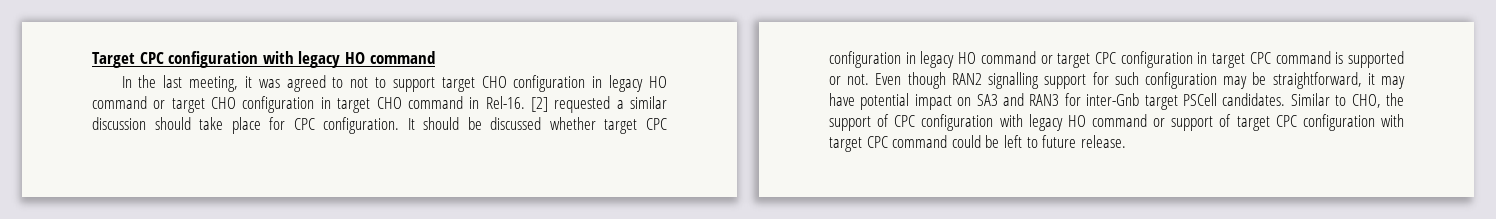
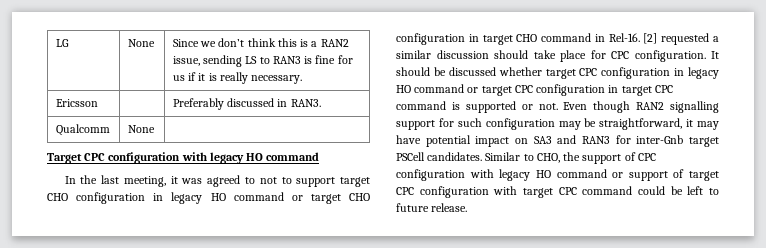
(92, 60) none -> [55,39,69,47] [127,39,155,47] [172,38,349,47] [172,55,353,67] [172,72,303,84] [55,99,98,107] [172,98,321,110] [55,124,110,136] [127,125,155,133] LG | None | Since we don’t think this is a RAN2 issue, sending LS to RAN3 is fine for us if it is really necessary. // Ericsson | | Preferably discussed in RAN3. // Qualcomm | None | //

